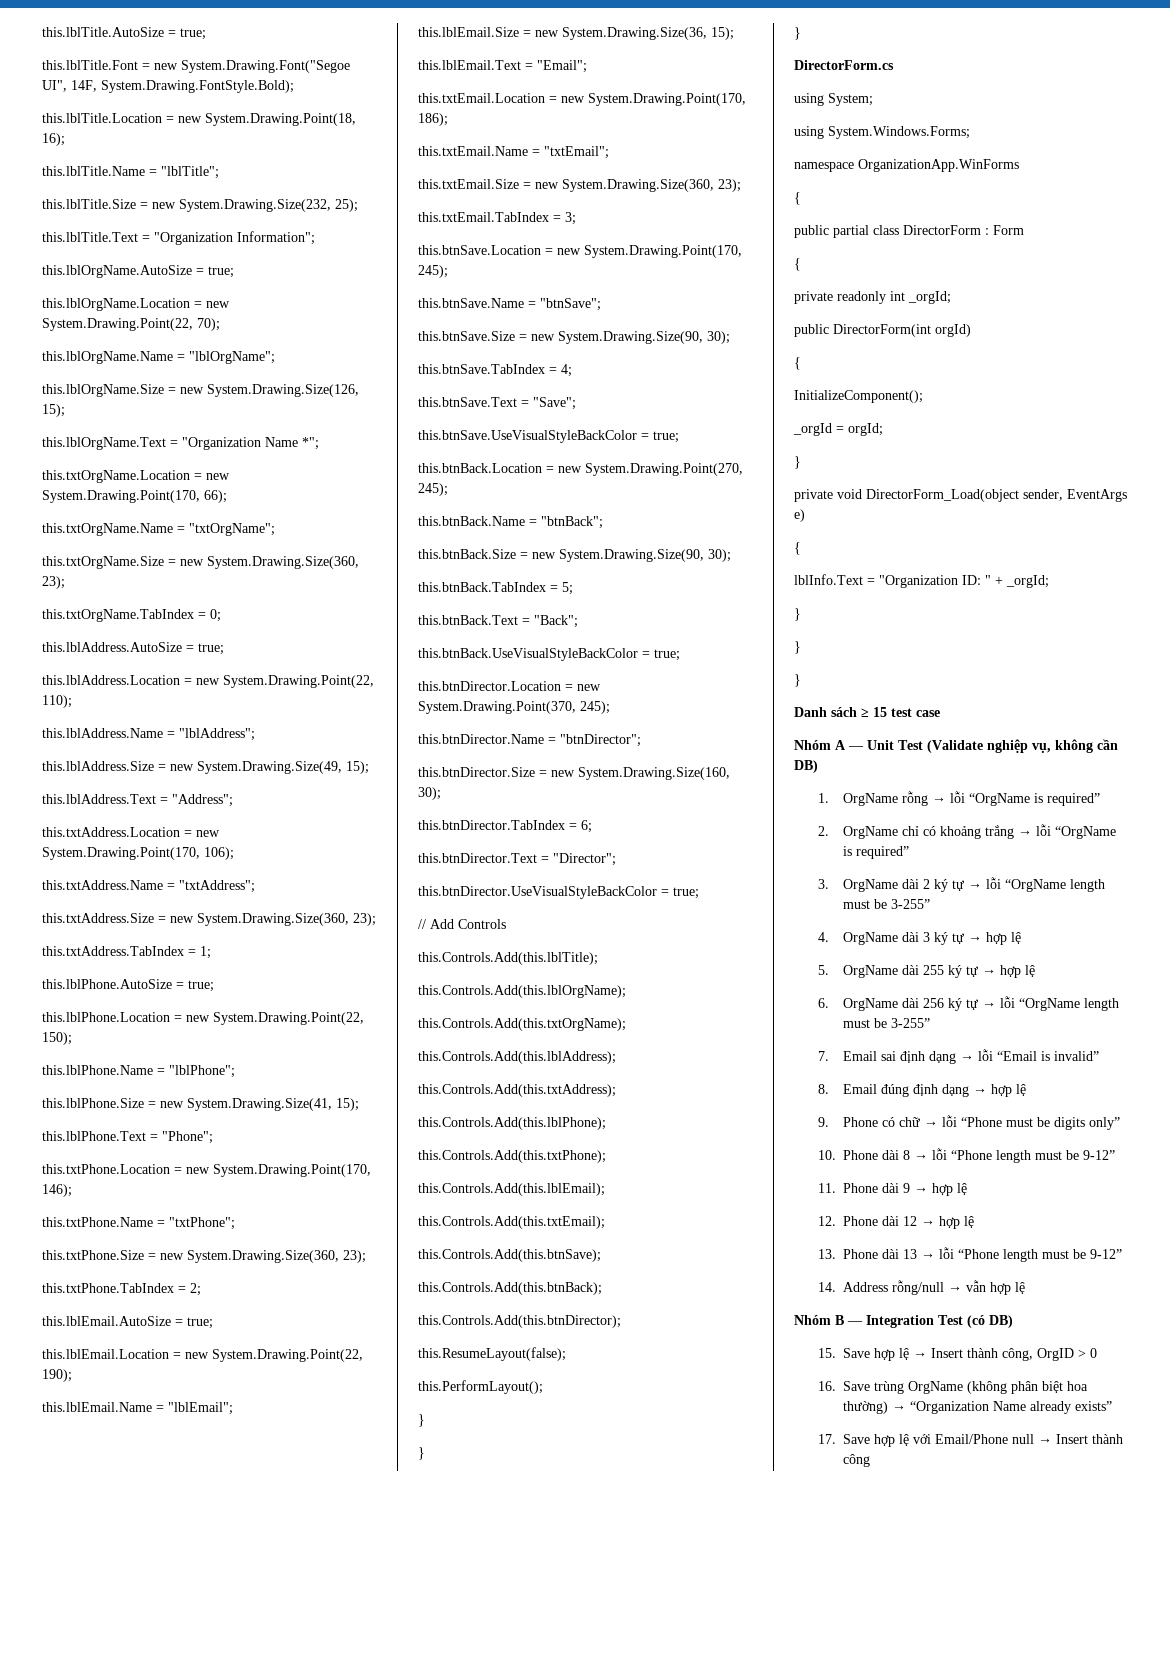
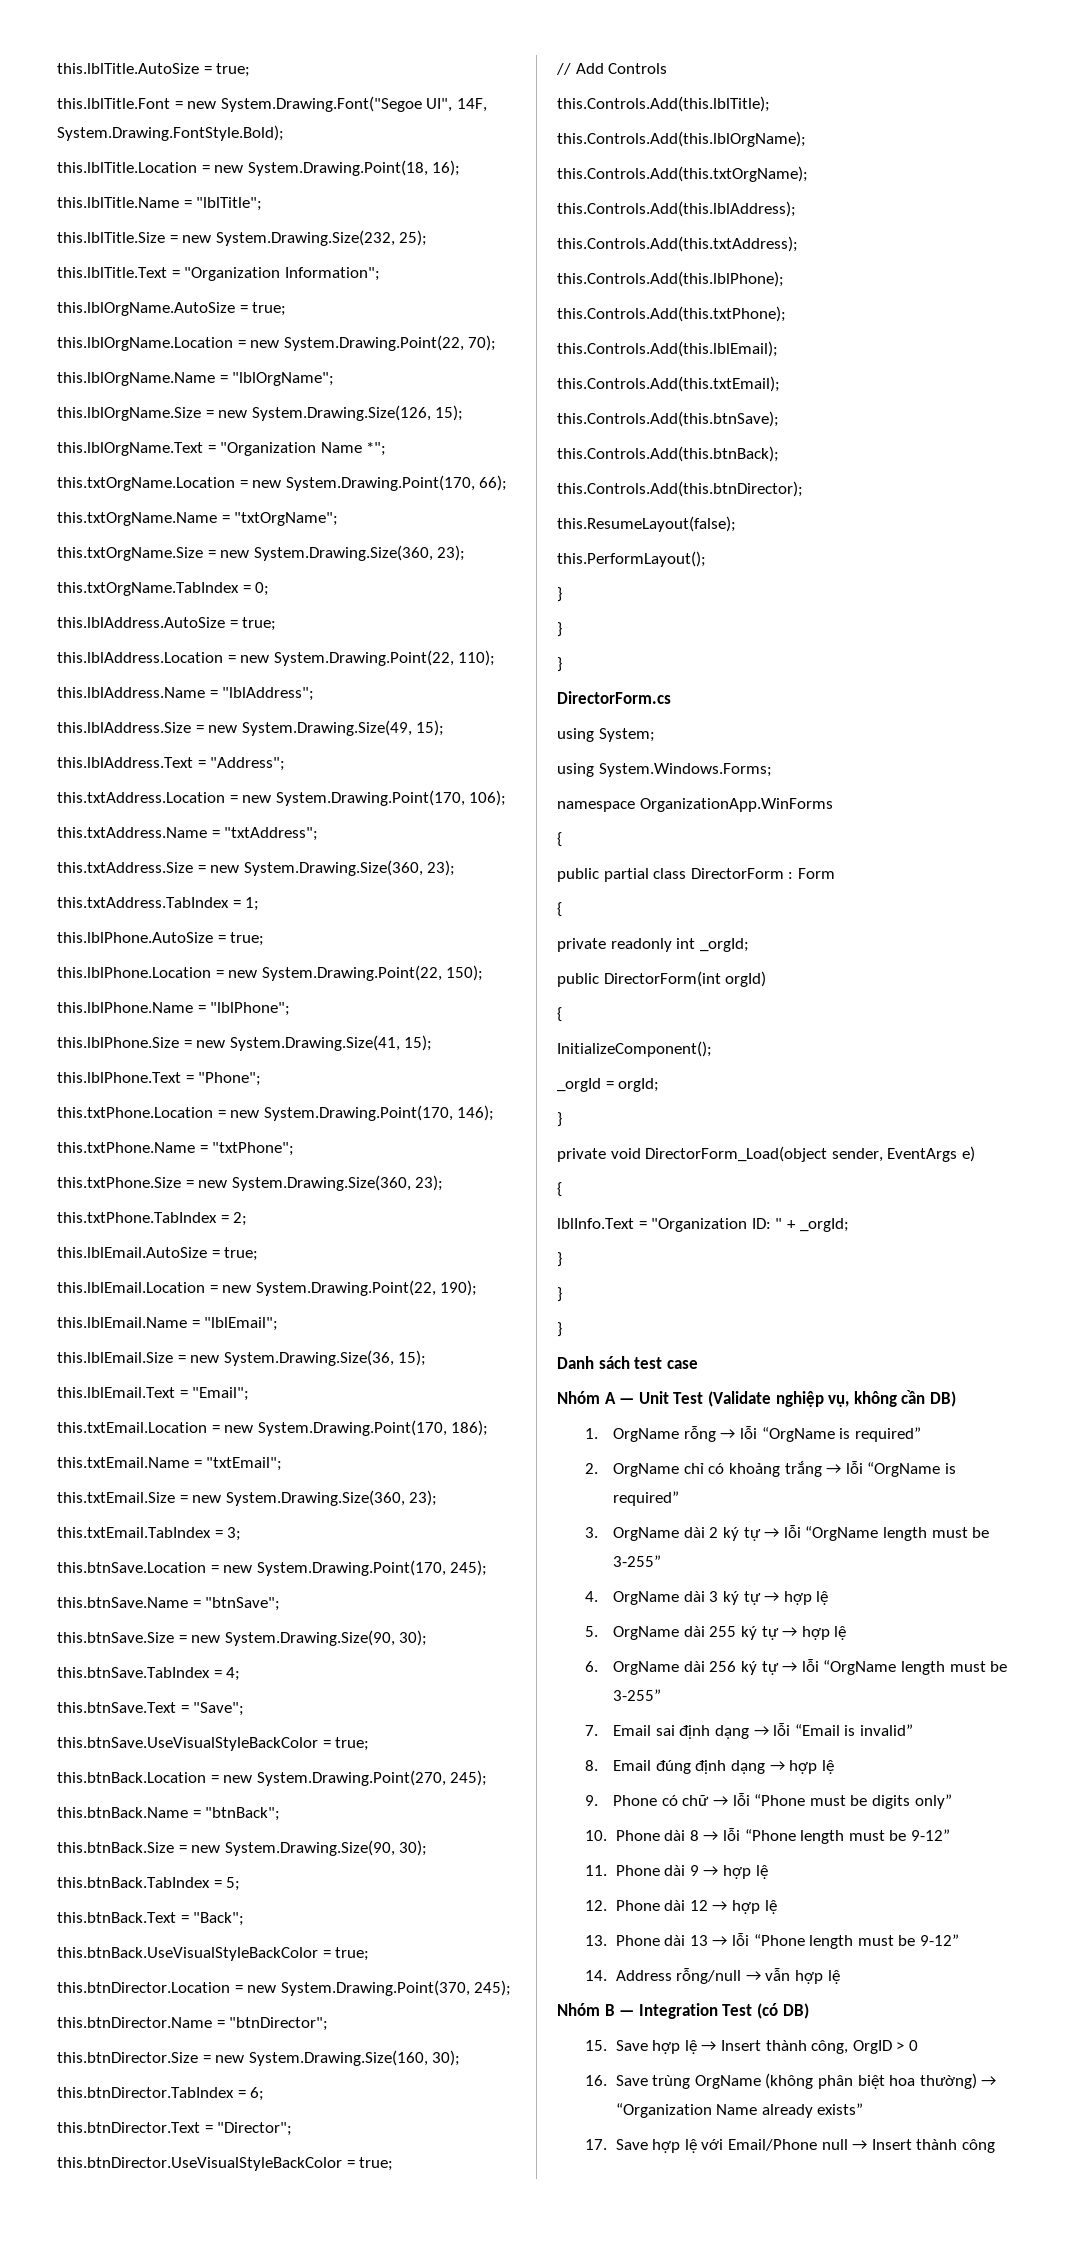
[861,707,887,717] ≥ 15 -> (630, 1362) none

